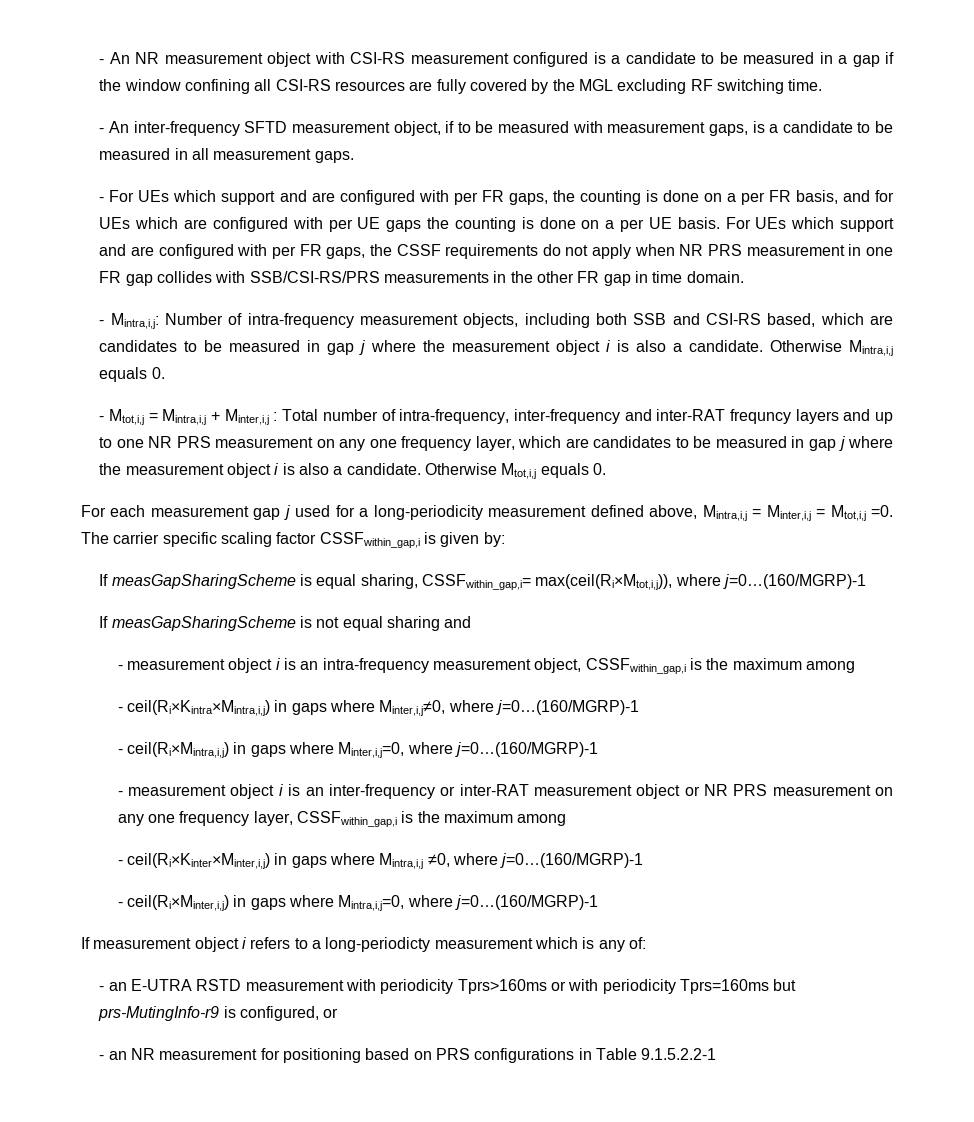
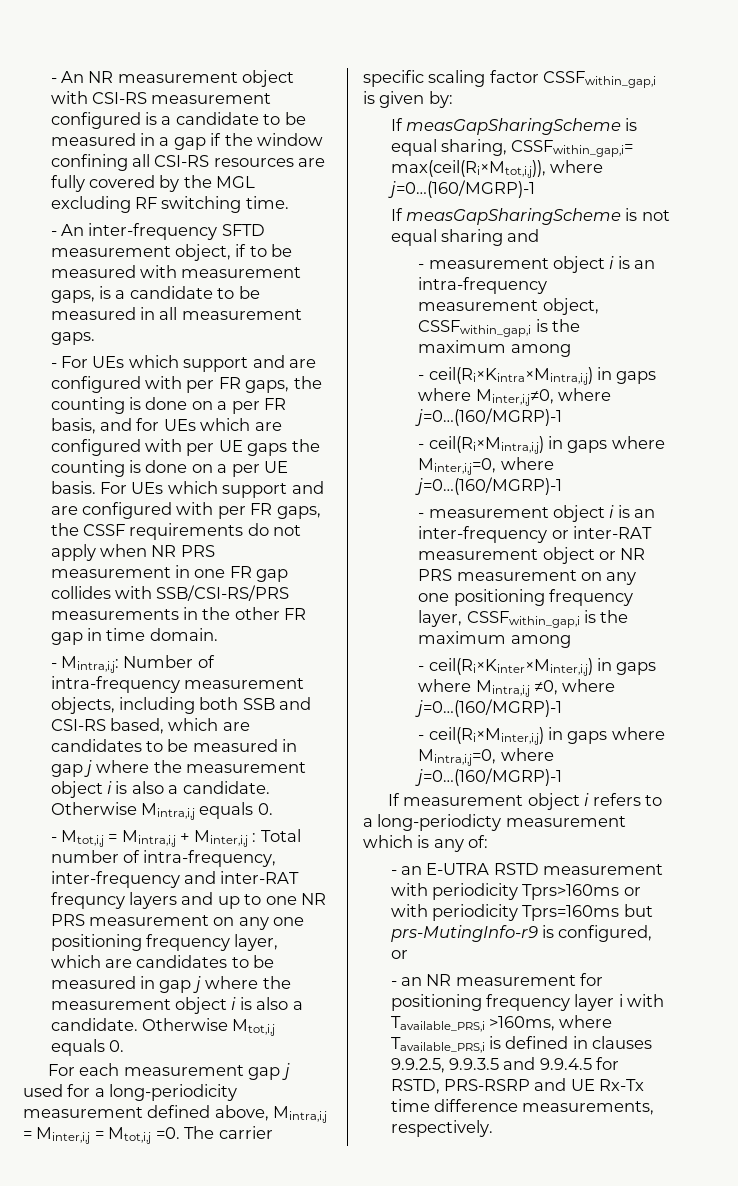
(397, 443) none -> [50,934,142,951] positioning
(176, 818) none -> [453,589,545,606] positioning
[365,1048,717,1063] based on PRS configurations in Table 9.1.5.2.2-1 -> [486,994,665,1011] [390,1015,613,1032] [390,1036,653,1053] [390,1057,620,1073] [390,1078,645,1094] [390,1099,655,1115] [390,1120,493,1137] frequency layer i with Tavailable_PRS,i >160ms, where Tavailable_PRS,i is defined in clauses 9.9.2.5, 9.9.3.5 and 9.9.4.5 for RSTD, PRS-RSRP and UE Rx-Tx time difference measurements, respectively.

